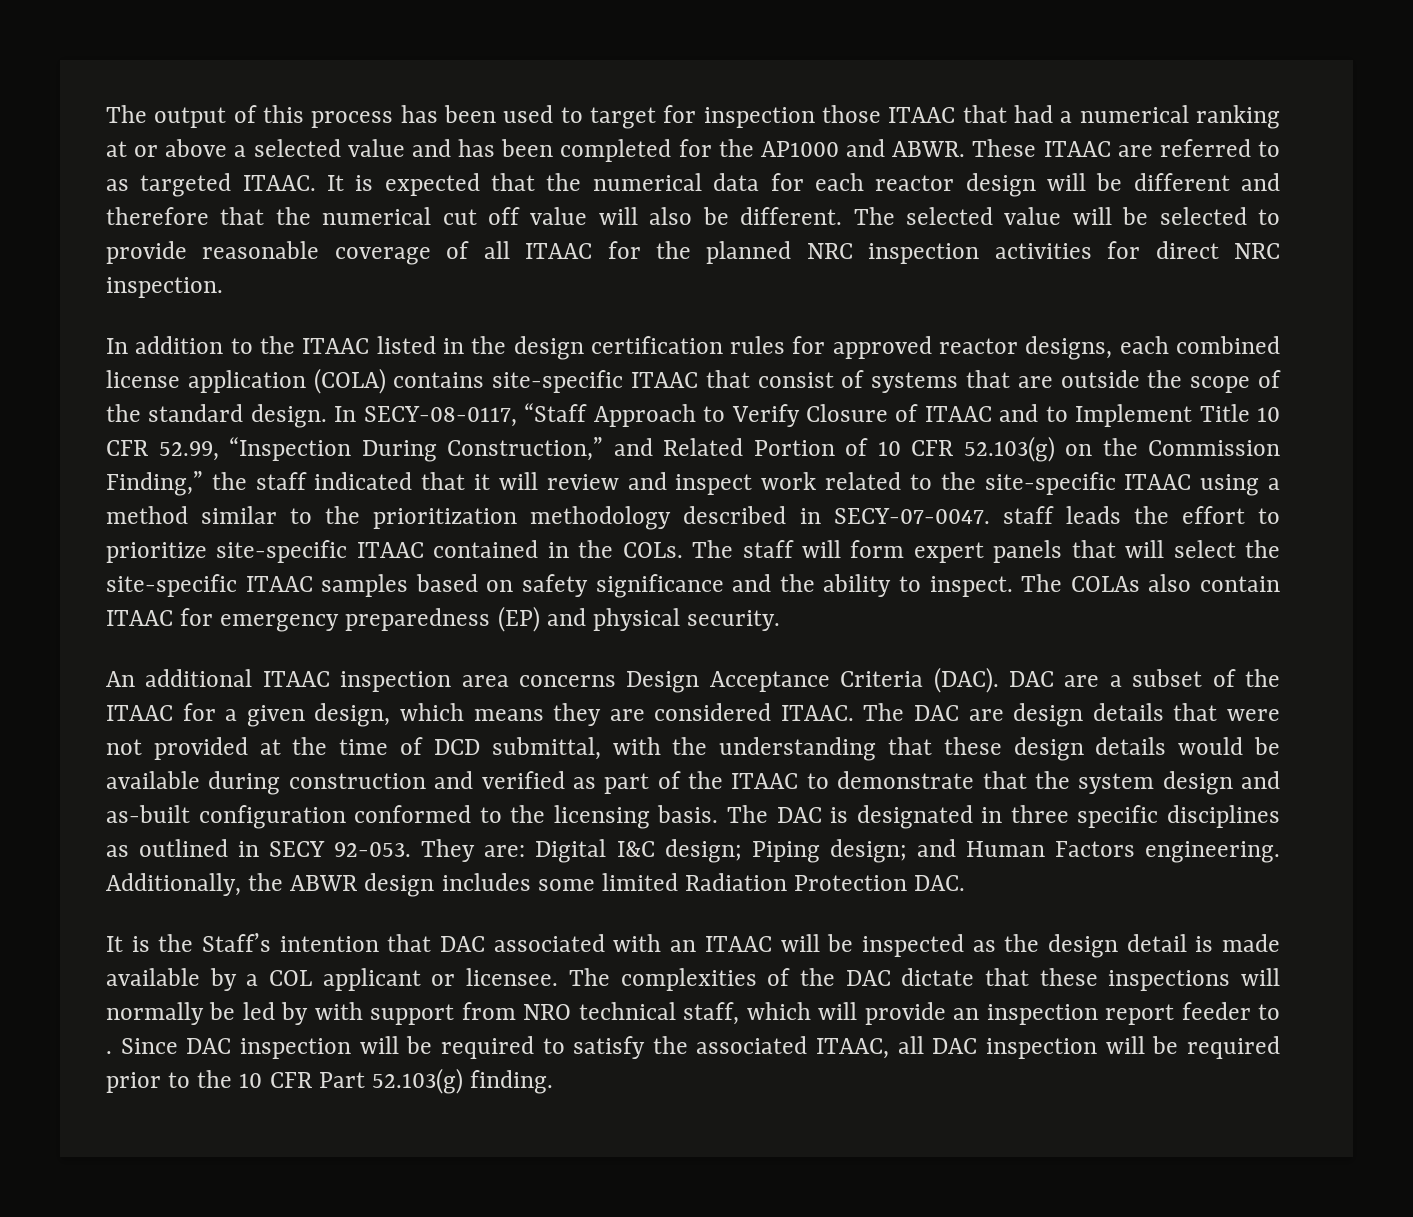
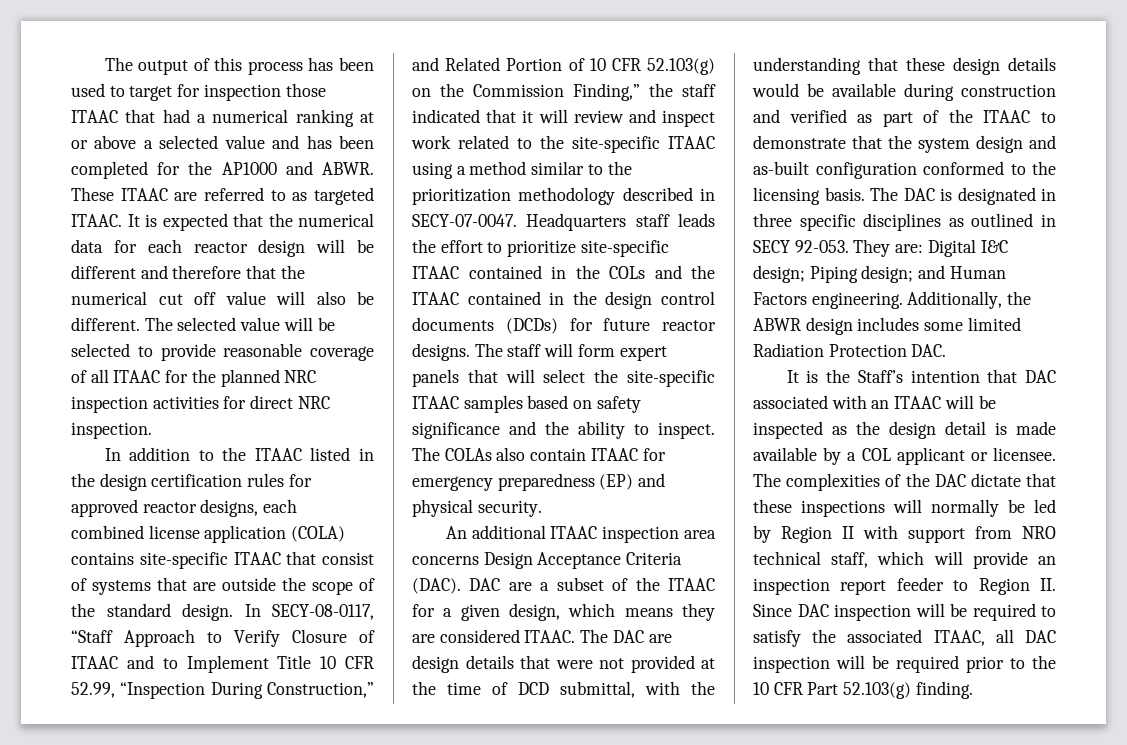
(990, 516) none -> [526,213,627,231] Headquarters
[622,542,683,558] COLs. -> [609,265,715,279] [412,291,715,309] [412,317,716,334] [412,343,470,361] COLs and the ITAAC contained in the design control documents (DCDs) for future reactor designs.
(309, 1013) none -> [781,526,854,543] Region II
[106,1051,112,1054] . -> [978,578,1056,595] Region II.

